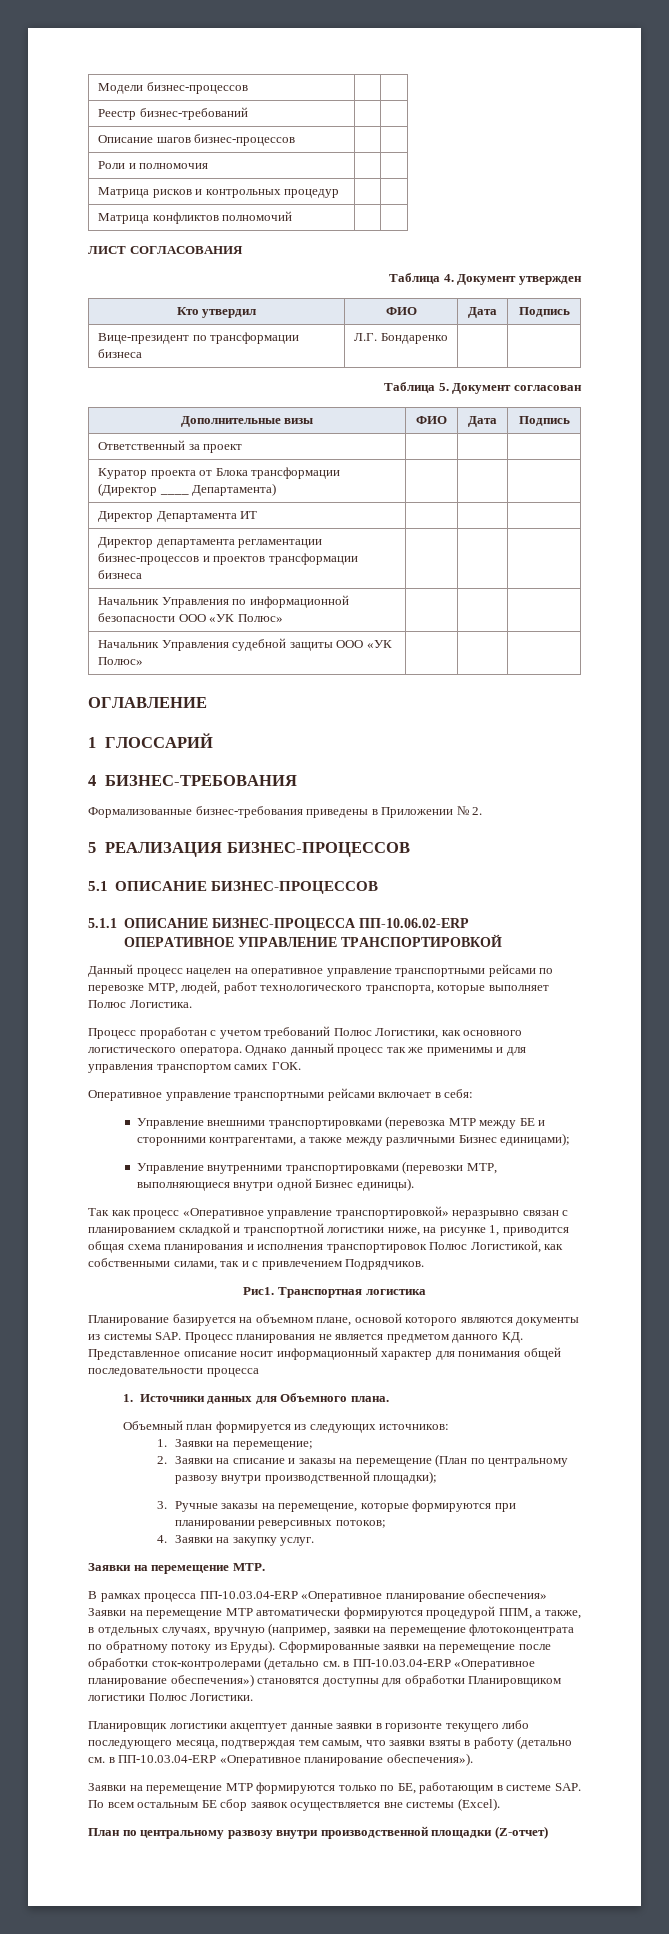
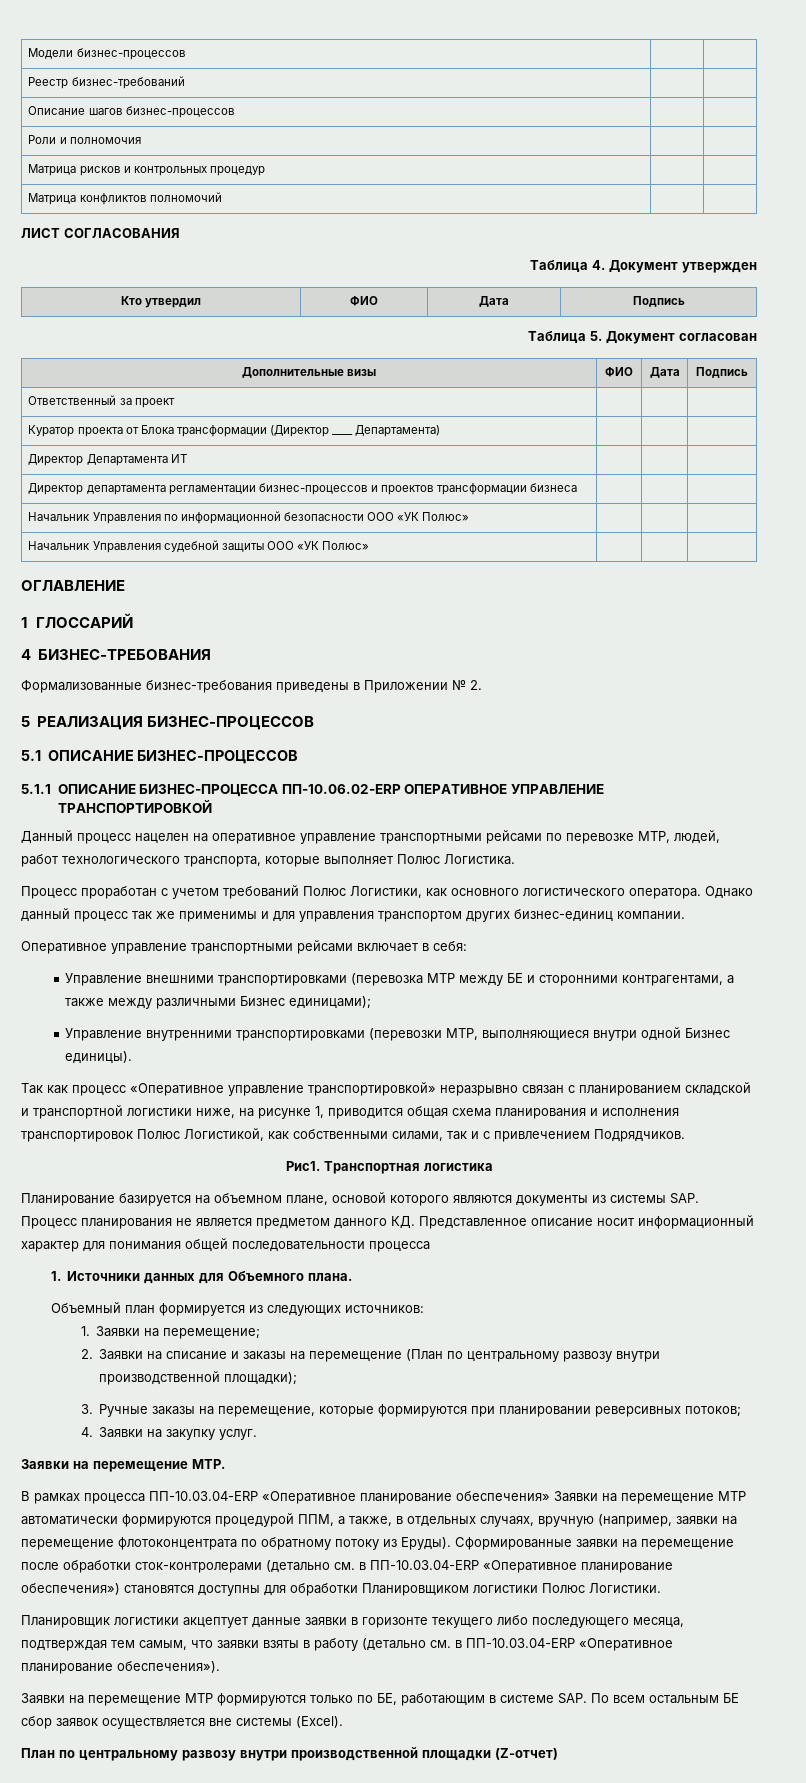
[98,332,300,344] [98,349,143,358] [354,333,448,344] // Вице-президент по трансформации бизнеса | Л.Г. Бондаренко | | -> (685, 301) none
[234,1062,301,1070] самих ГОК. -> [466,909,685,922] других бизнес-единиц компании.
[178,1223,230,1236] складкой -> [685,1082,751,1096] складской

